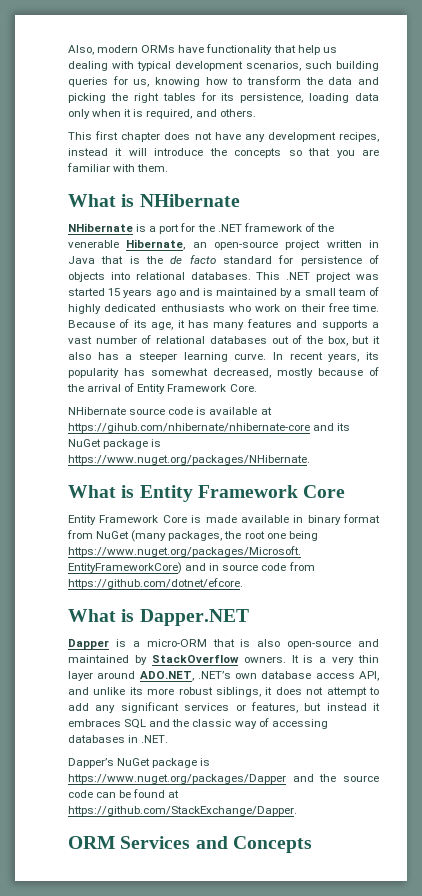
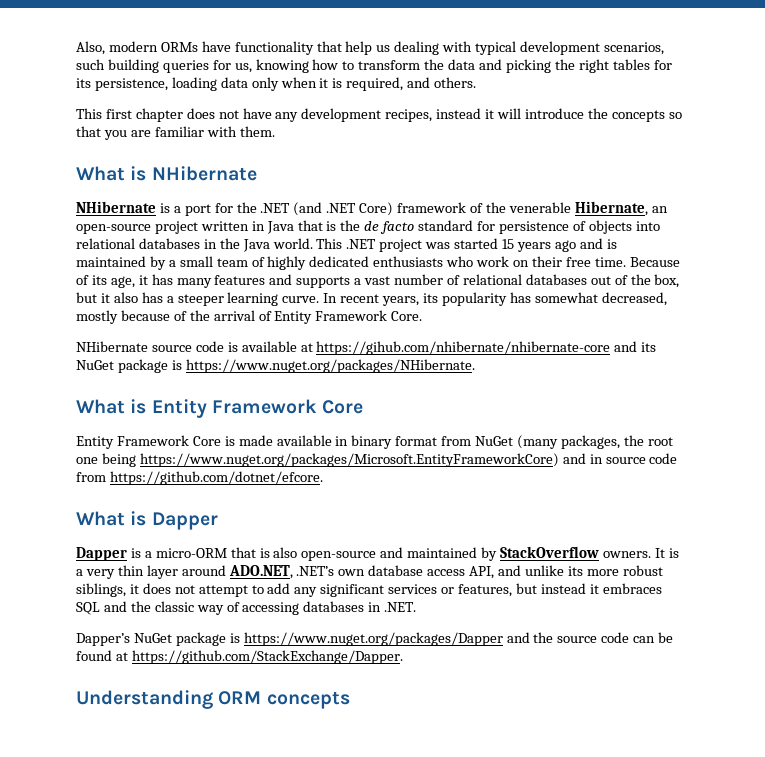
(242, 228) none -> [293,202,394,216] (and .NET Core)
[190,272,251,280] databases. -> [138,238,313,252] databases in the Java world.
[139,609,249,626] Dapper.NET -> [151,512,218,530] Dapper
[68,836,312,853] ORM Services and Concepts -> [76,690,350,709] Understanding ORM concepts

